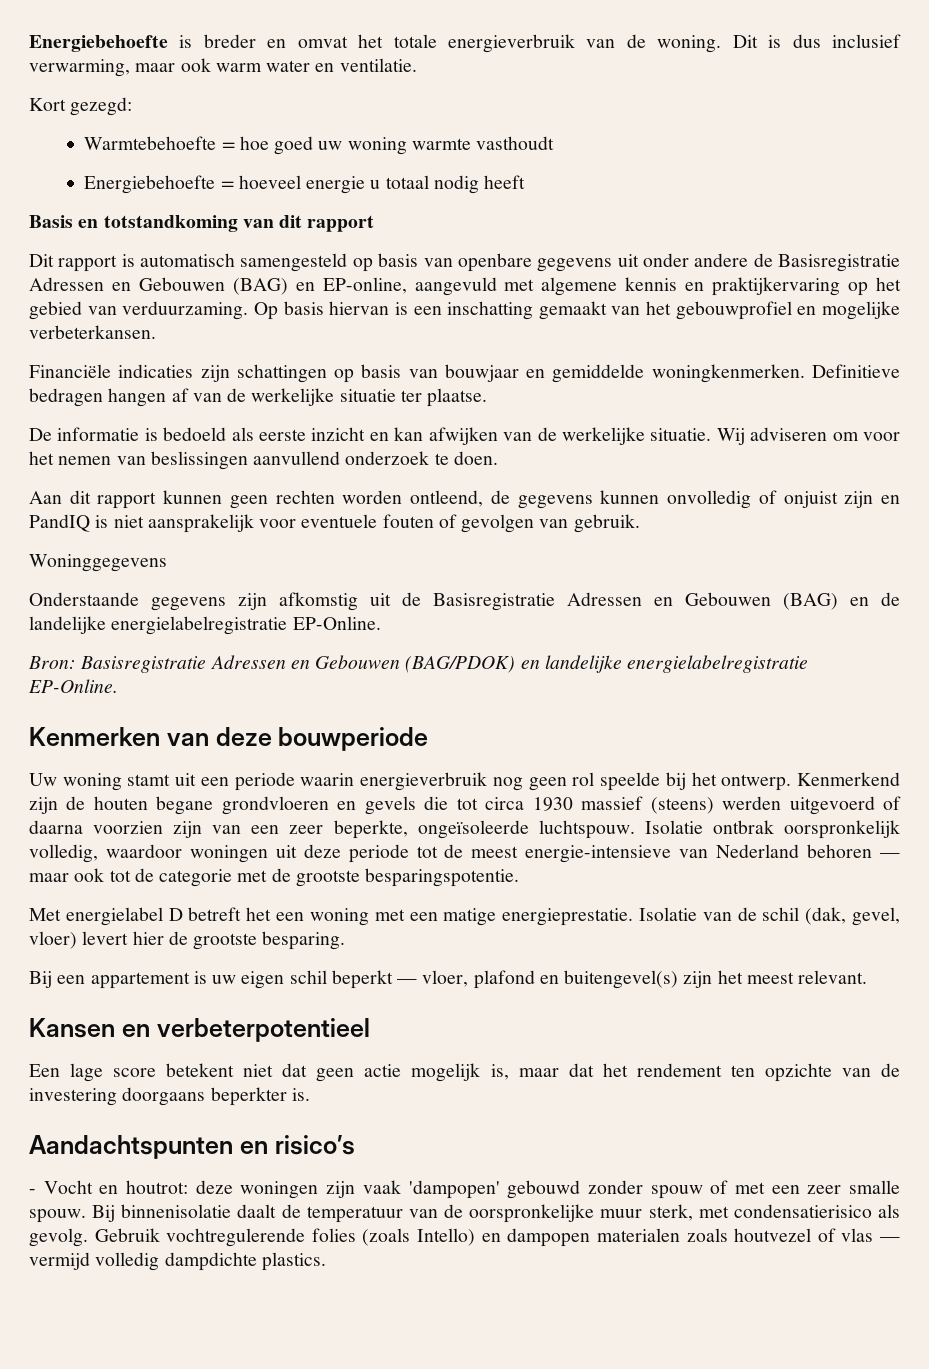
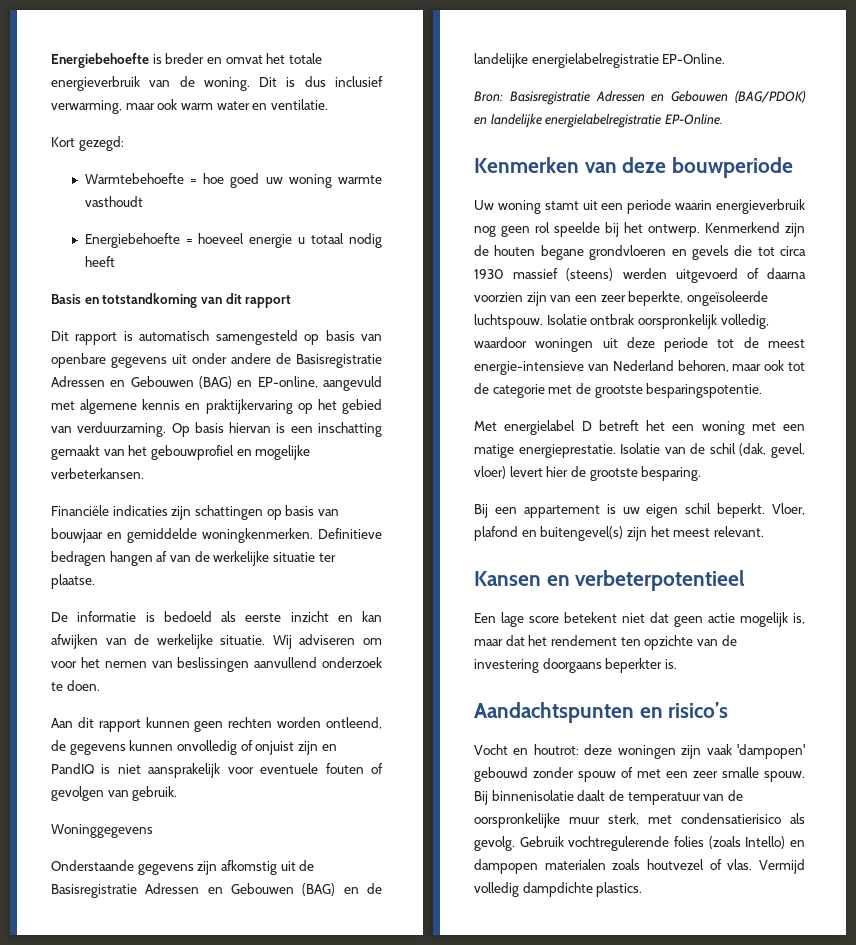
[807,844,900,858] behoren — -> [677,360,729,372] behoren,
[331,970,469,989] beperkt — vloer, -> [717,503,805,518] beperkt. Vloer,
[29,1189,36,1194] - -> (729, 710) none
[841,1228,901,1242] [29,1252,90,1270] vlas — vermijd -> [727,859,805,874] vlas. Vermijd

